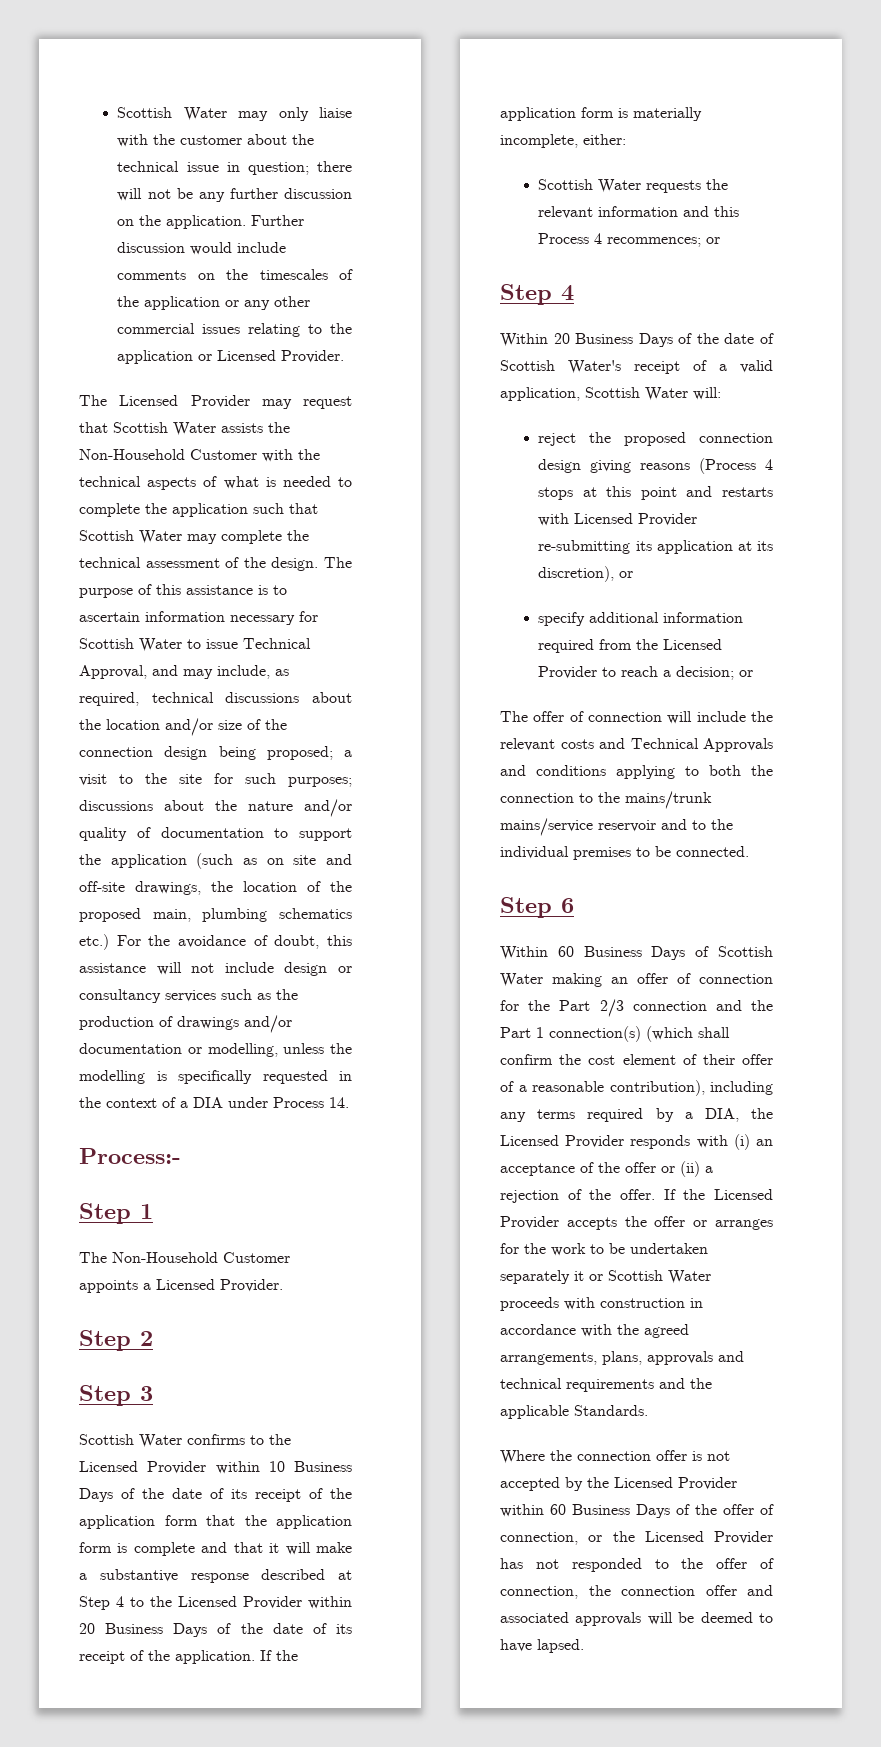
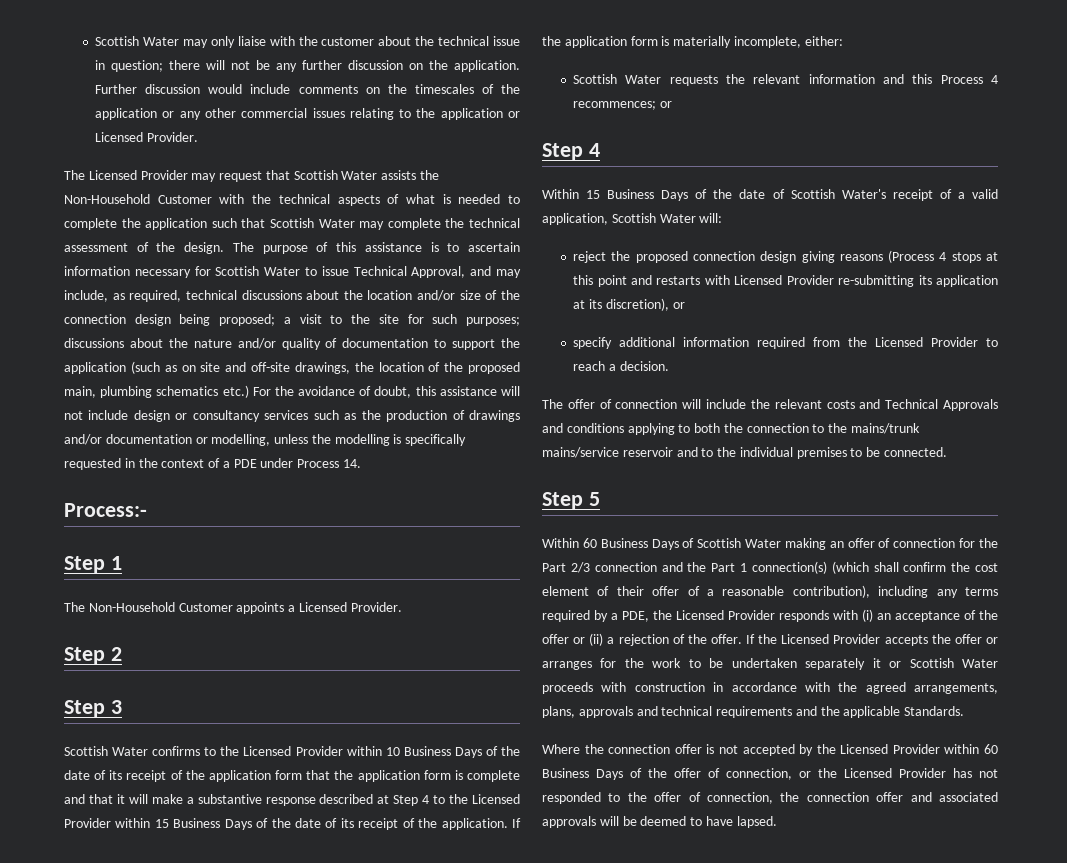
[193,1097,223,1108] DIA -> [233,459,257,468] PDE
[79,1623,95,1634] 20 -> [154,819,169,828] 15
[553,333,570,344] 20 -> [586,190,601,199] 15
[676,666,754,680] decision; or -> [619,361,669,371] decision.
[561,898,574,913] 6 -> [588,492,600,506] 5
[704,1108,739,1122] DIA, -> [622,611,649,622] PDE,

